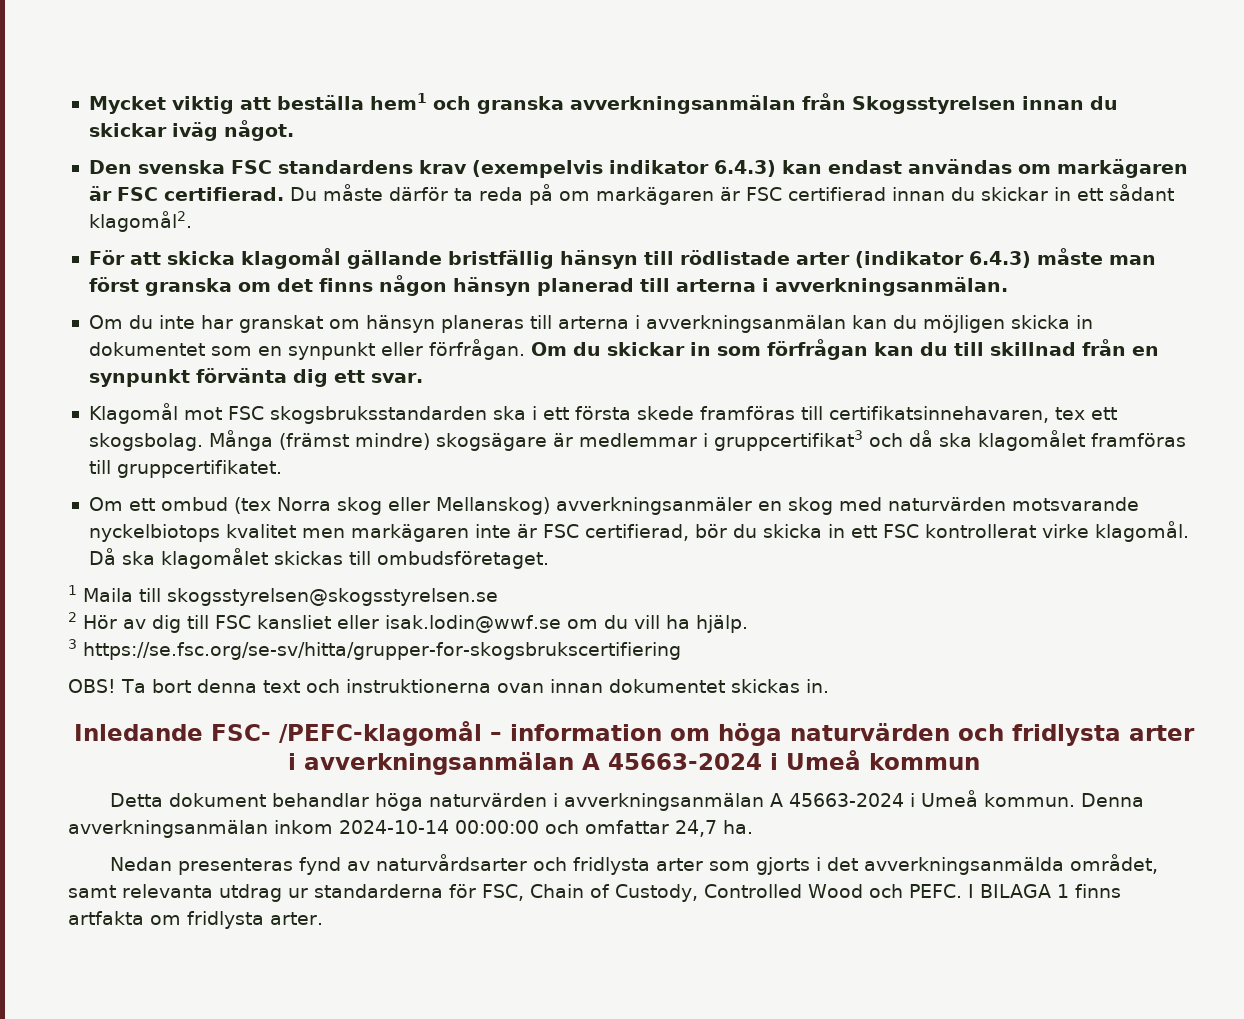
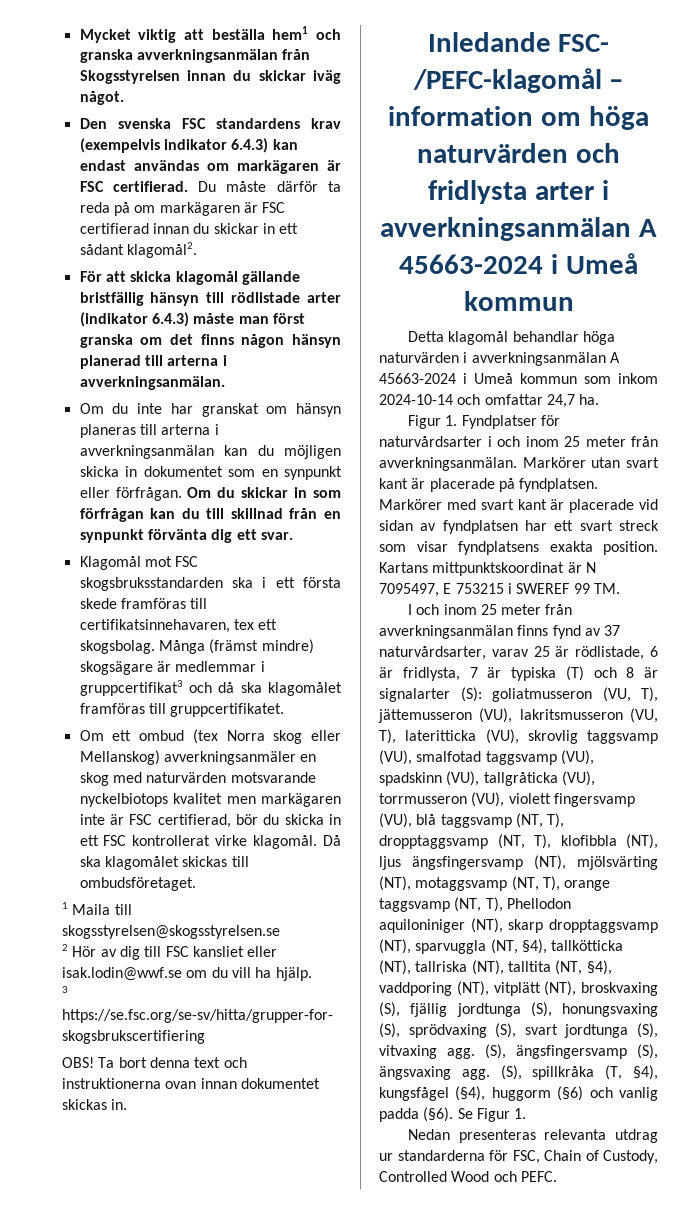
[168,793,266,807] dokument -> [448,331,509,345] klagomål
[983,793,1144,807] [68,820,268,838] kommun. Denna avverkningsanmälan -> [520,373,611,384] kommun som
[454,820,539,834] 00:00:00 -> (453, 399) none
[109,854,1158,875] [68,885,116,898] Nedan presenteras fynd av naturvårdsarter och fridlysta arter som gjorts i det avverkningsanmälda området, samt -> [407,415,560,429] [379,436,658,447] [379,457,659,471] [379,478,599,492] [379,499,658,513] [379,520,659,534] [379,541,658,555] [379,562,596,576] [379,583,620,597] [407,604,573,615] [379,625,621,639] [379,646,658,660] [379,666,658,681] [379,687,658,702] [378,708,658,723] [379,729,658,744] [379,750,594,765] [379,771,595,786] [379,792,635,807] [379,813,565,828] [379,834,658,849] [379,855,658,870] [379,876,611,891] [379,897,571,912] [379,918,658,933] [379,939,624,954] [379,960,612,975] [379,981,658,996] [379,1002,658,1017] [379,1023,658,1038] [379,1044,658,1059] [379,1065,658,1080] [379,1086,658,1101] [379,1107,527,1122] [407,1129,536,1143] Figur 1. Fyndplatser för naturvårdsarter i och inom 25 meter från avverkningsanmälan. Markörer utan svart kant är placerade på fyndplatsen. Markörer med svart kant är placerade vid sidan av fyndplatsen har ett svart streck som visar fyndplatsens exakta position. Kartans mittpunktskoordinat är N 7095497, E 753215 i SWEREF 99 TM. // I och inom 25 meter från avverkningsanmälan finns fynd av 37 naturvårdsarter, varav 25 är rödlistade, 6 är fridlysta, 7 är typiska (T) och 8 är signalarter (S): goliatmusseron (VU, T), jättemusseron (VU), lakritsmusseron (VU, T), lateritticka (VU), skrovlig taggsvamp (VU), smalfotad taggsvamp (VU), spadskinn (VU), tallgråticka (VU), torrmusseron (VU), violett fingersvamp (VU), blå taggsvamp (NT, T), dropptaggsvamp (NT, T), klofibbla (NT), ljus ängsfingersvamp (NT), mjölsvärting (NT), motaggsvamp (NT, T), orange taggsvamp (NT, T), Phellodon aquiloniniger (NT), skarp dropptaggsvamp (NT), sparvuggla (NT, §4), tallkötticka (NT), tallriska (NT), talltita (NT, §4), vaddporing (NT), vitplätt (NT), broskvaxing (S), fjällig jordtunga (S), honungsvaxing (S), sprödvaxing (S), svart jordtunga (S), vitvaxing agg. (S), ängsfingersvamp (S), ängsvaxing agg. (S), spillkråka (T, §4), kungsfågel (§4), huggorm (§6) och vanlig padda (§6). Se Figur 1. // Nedan presenteras
[967,884,1121,898] [68,911,323,929] I BILAGA 1 finns artfakta om fridlysta arter. -> (557, 1176) none

